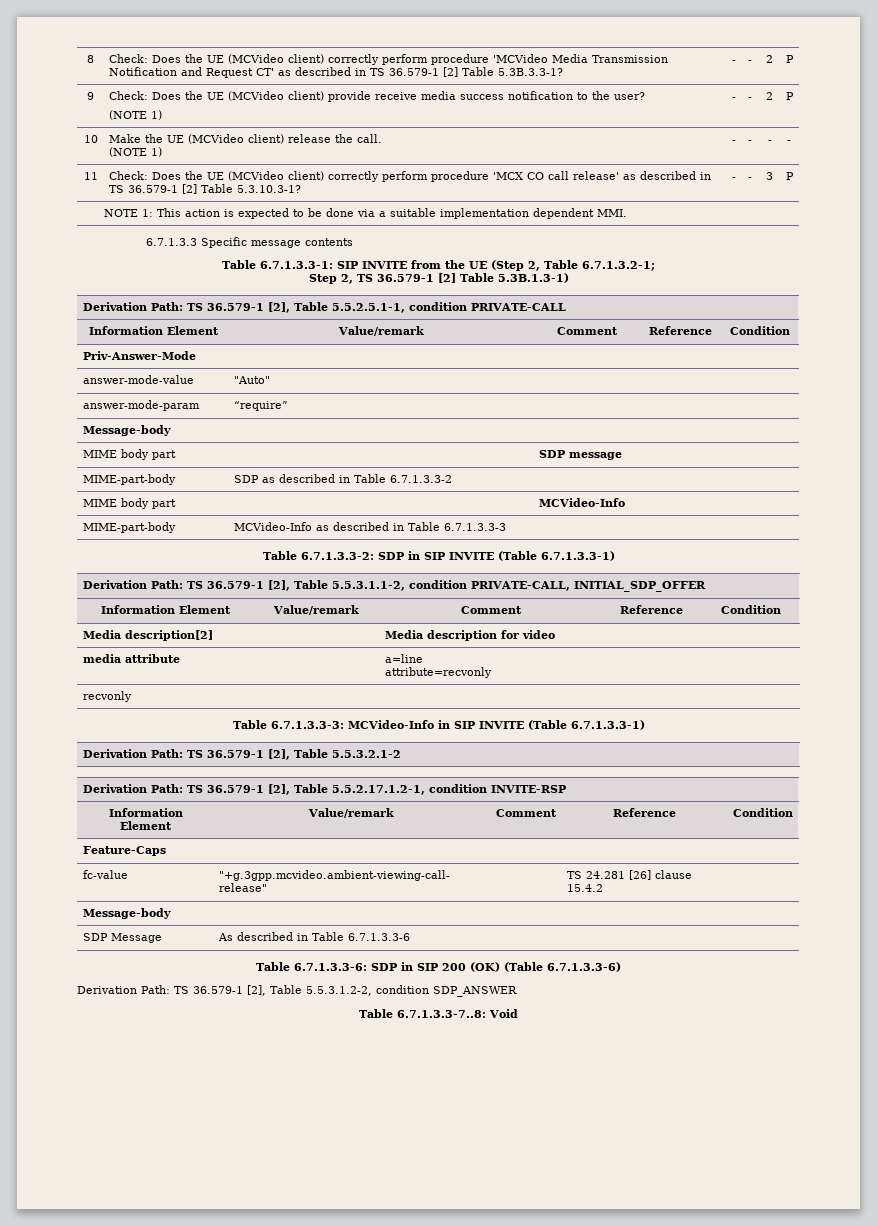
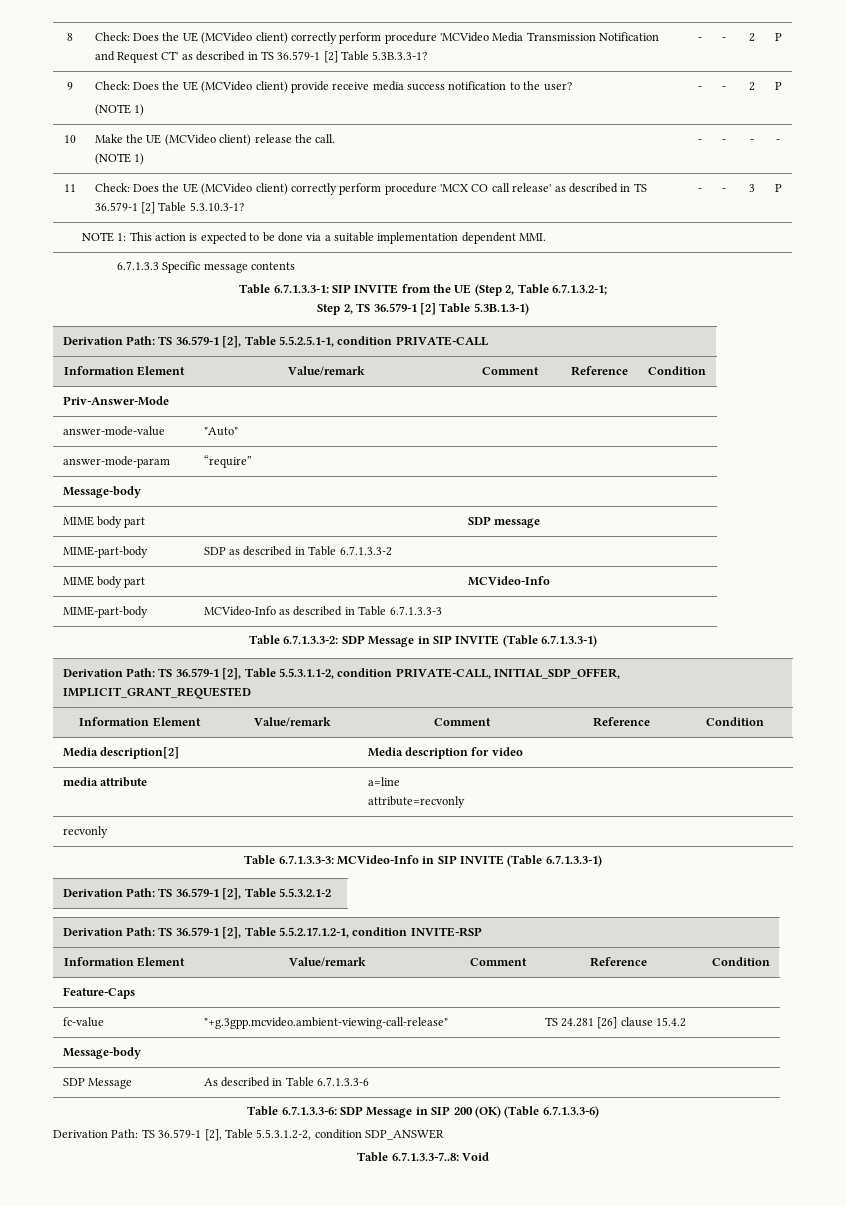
(404, 556) none -> [368,636,415,647] Message
[573,581,706,592] INITIAL_SDP_OFFER -> [494,668,621,679] [62,687,251,699] INITIAL_SDP_OFFER, IMPLICIT_GRANT_REQUESTED
(397, 967) none -> [366,1107,413,1118] Message

